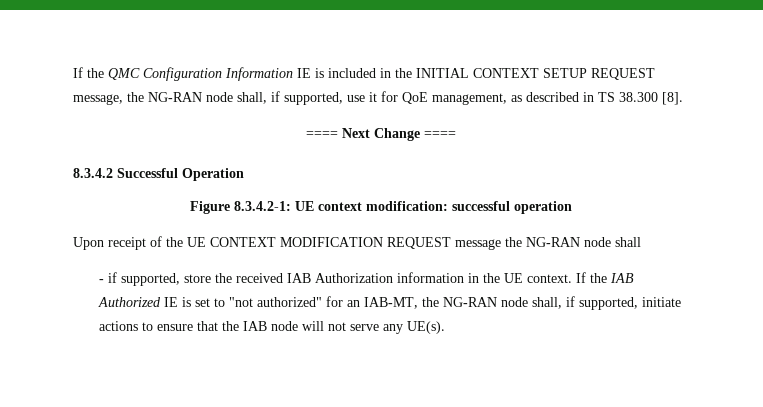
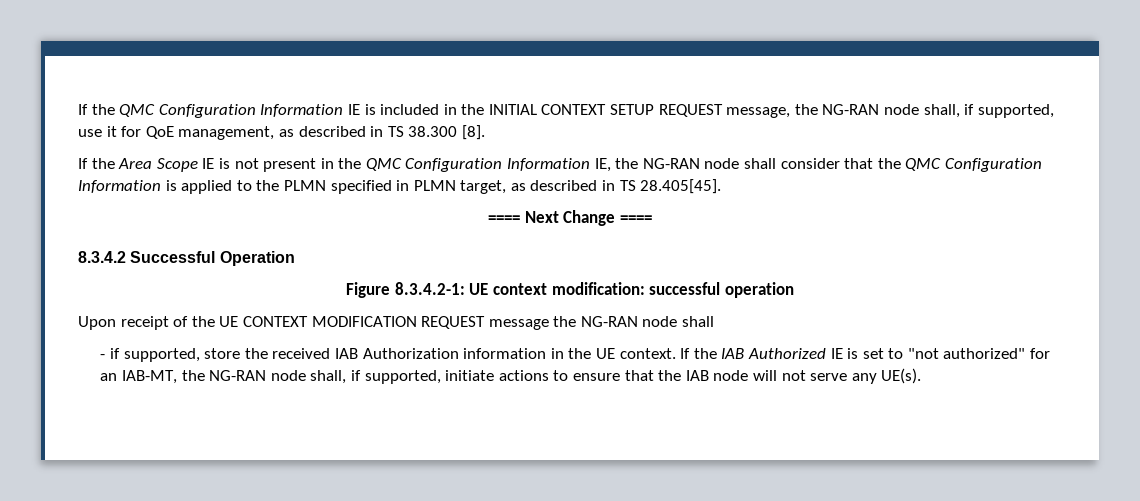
(683, 98) none -> [78,158,1042,172] [78,179,722,194] // If the Area Scope IE is not present in the QMC Configuration Information IE, the NG-RAN node shall consider that the QMC Configuration Information is applied to the PLMN specified in PLMN target, as described in TS 28.405[45].

